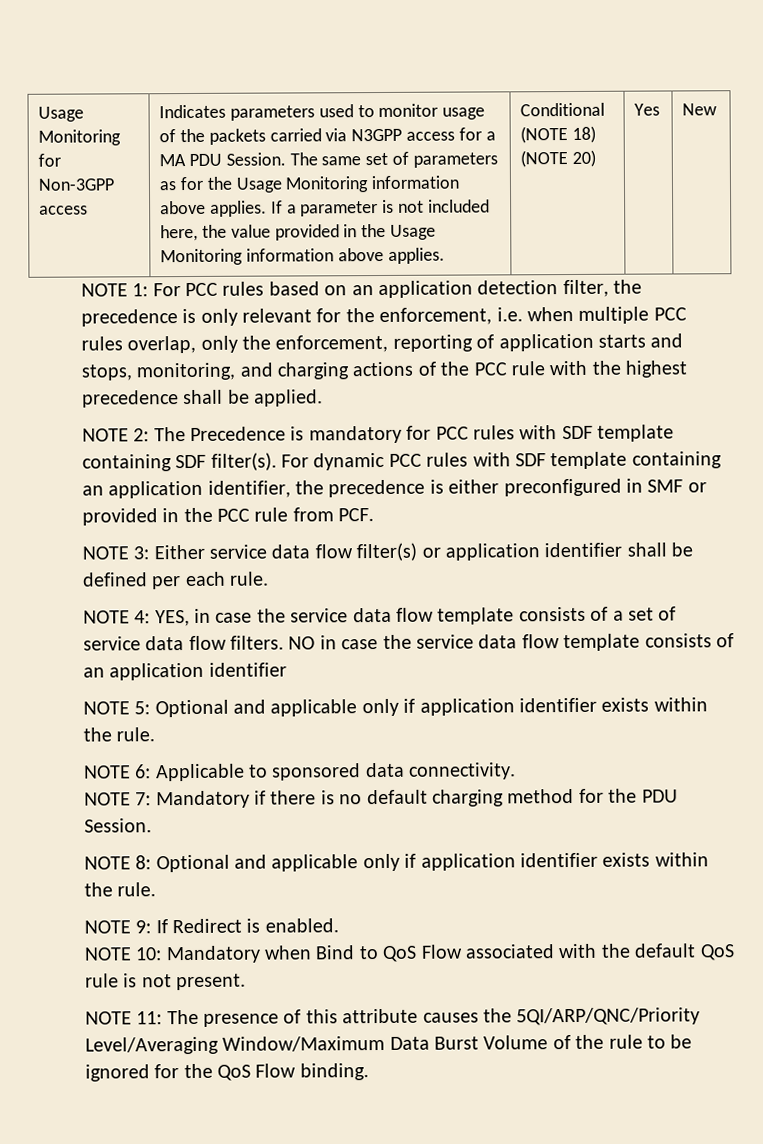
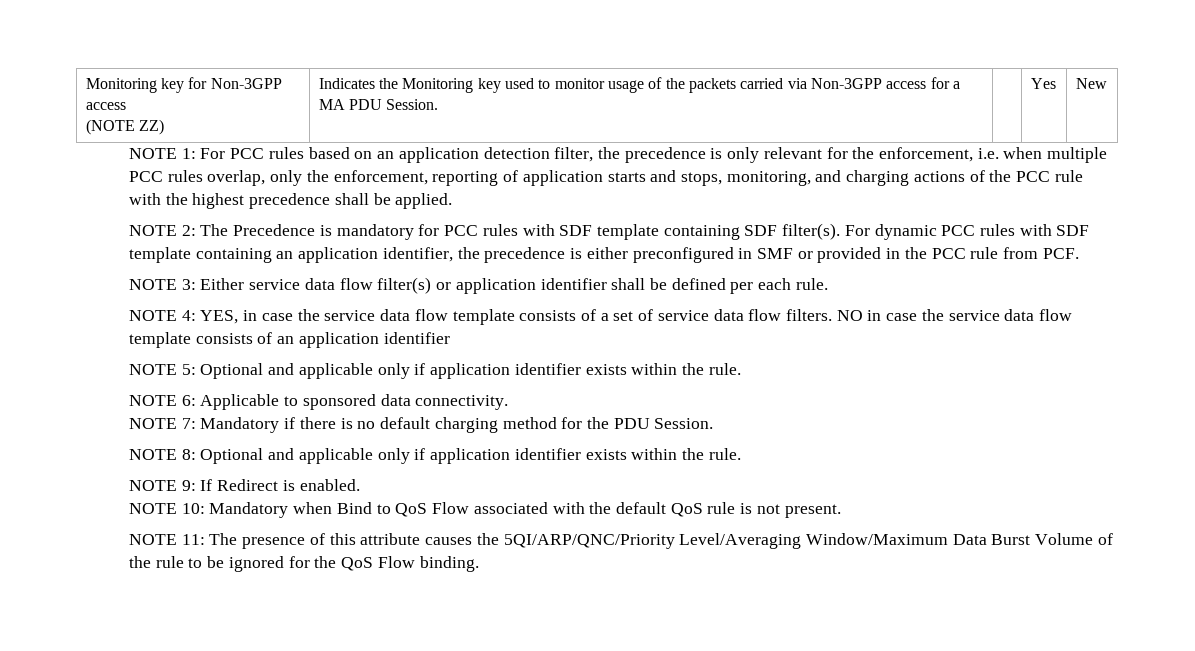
[38,106,85,122] [38,129,122,146] Usage Monitoring -> [85,78,185,93] Monitoring key
(89, 210) none -> [85,119,165,135] // (NOTE ZZ)
[229,105,315,121] parameters -> [379,78,501,93] the Monitoring key
[351,128,403,142] N3GPP -> [810,78,882,89] Non-3GPP
[289,151,499,168] [159,175,460,193] [160,199,491,217] [160,223,437,242] [160,247,445,266] [520,102,606,117] [520,125,596,144] [520,149,596,168] The same set of parameters as for the Usage Monitoring information above applies. If a parameter is not included here, the value provided in the Usage Monitoring information above applies. | Conditional (NOTE 18) (NOTE 20) -> (439, 104) |

